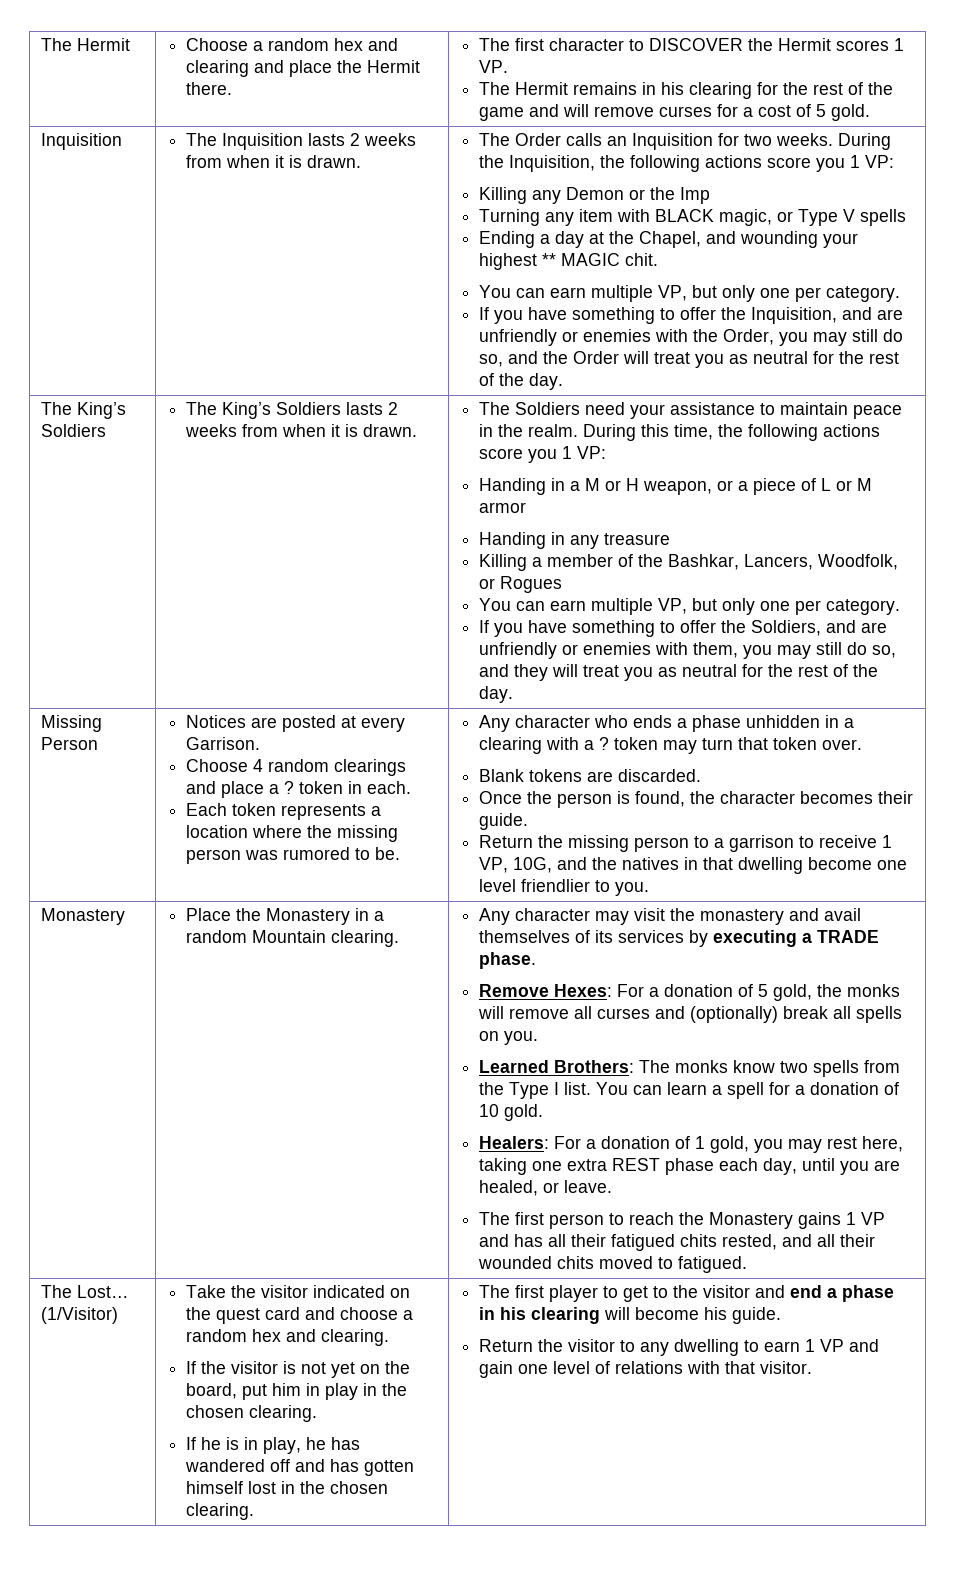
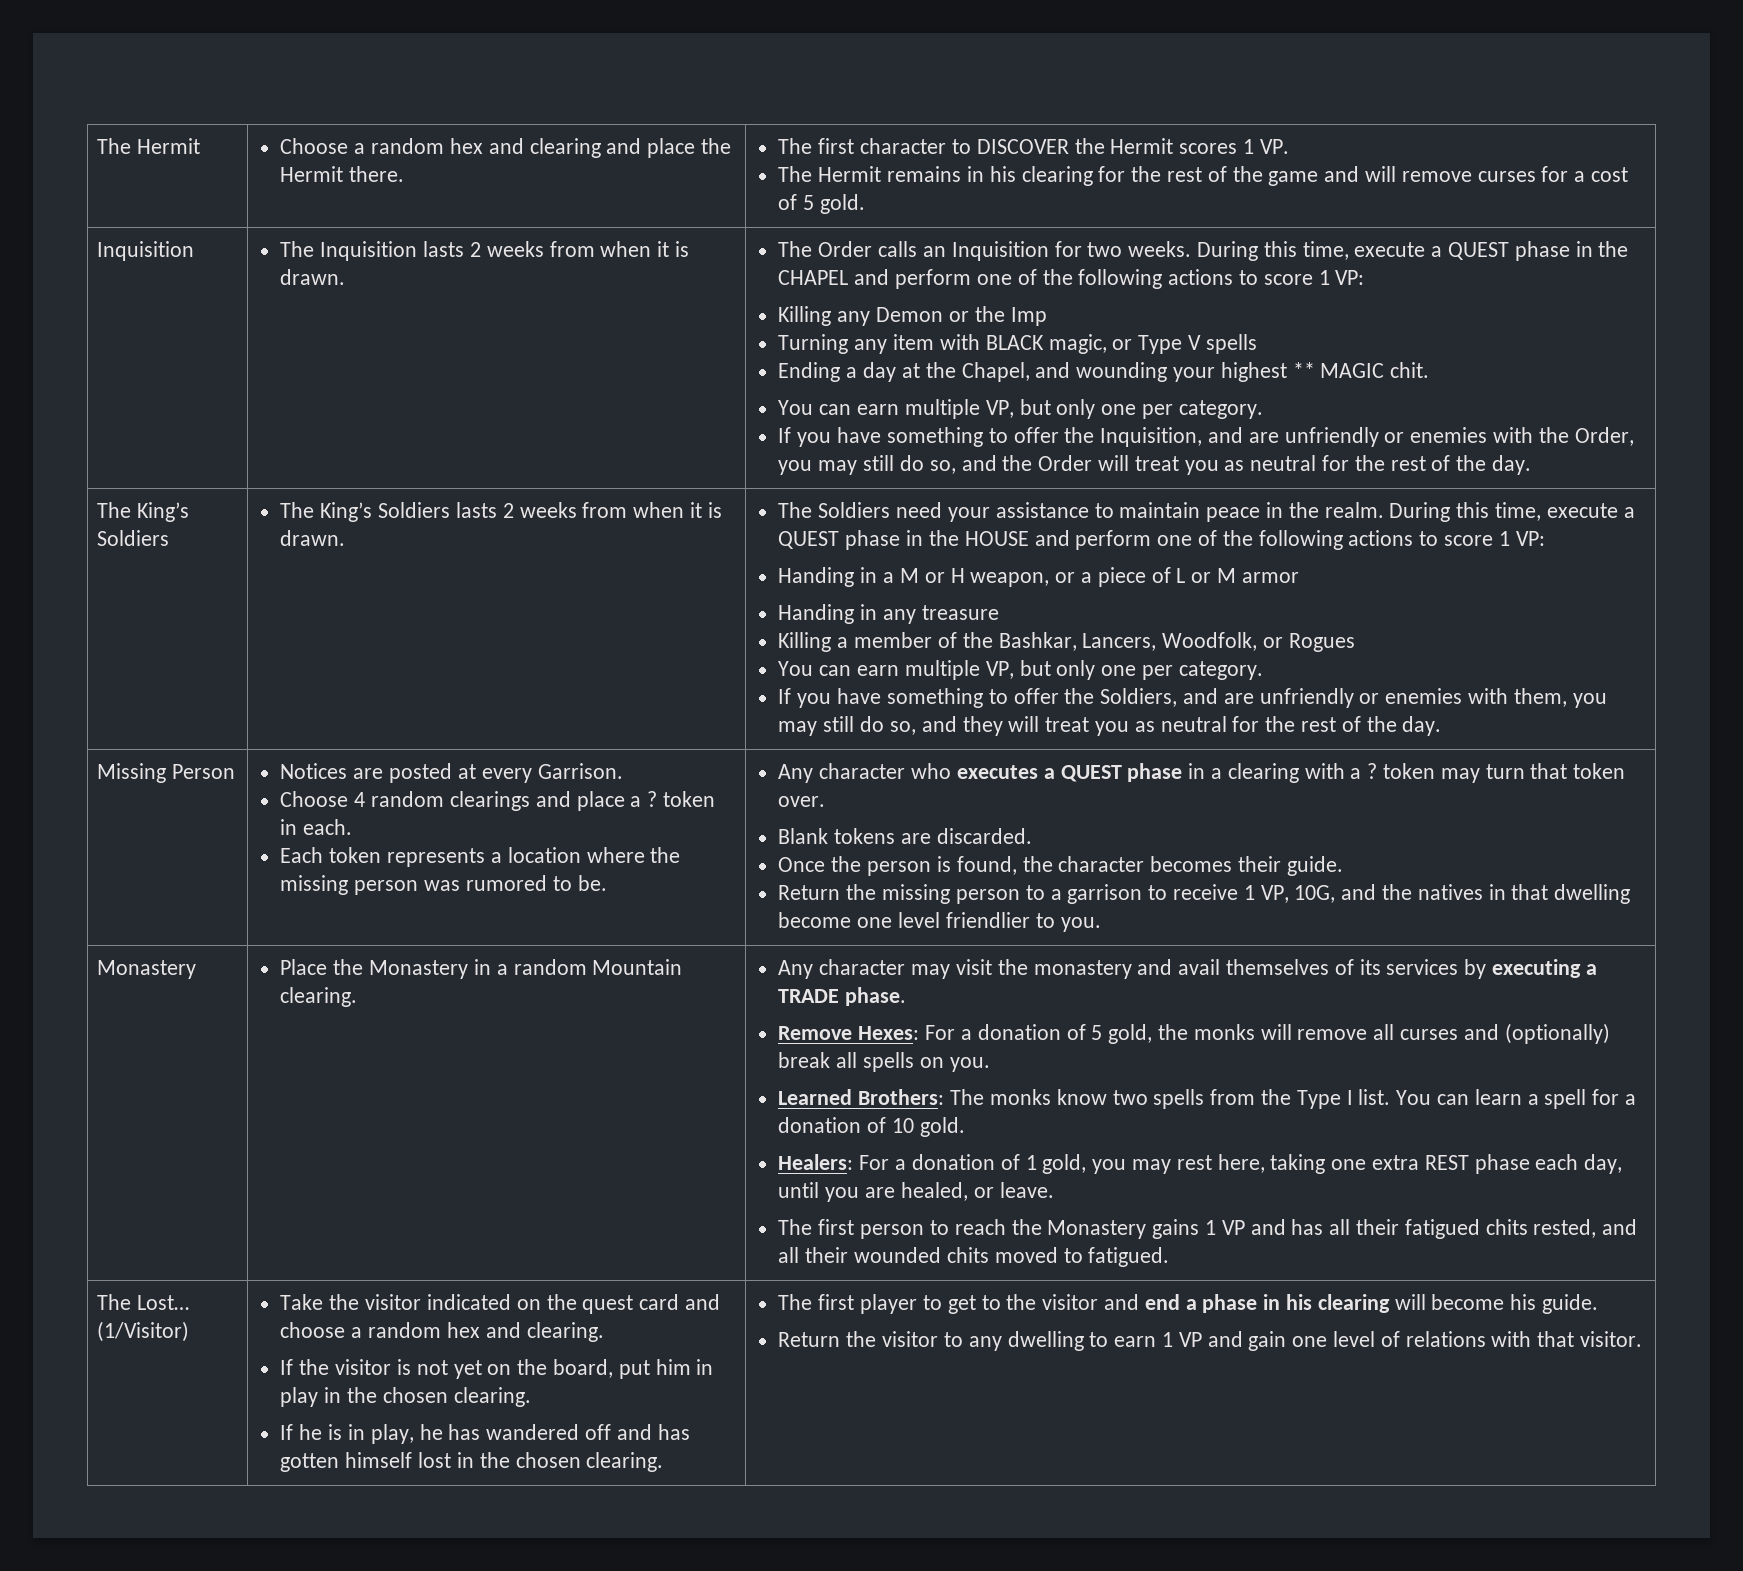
[479,155,846,172] the Inquisition, the following actions score you -> [1263,241,1629,261] [778,269,1313,289] this time, execute a QUEST phase in the CHAPEL and perform one of the following actions to score
[718,424,881,441] [479,448,558,463] the following actions score you -> [1546,503,1635,518] [778,530,1493,550] execute a QUEST phase in the HOUSE and perform one of the following actions to score
[633,715,821,732] ends a phase unhidden -> [956,763,1183,782] executes a QUEST phase

